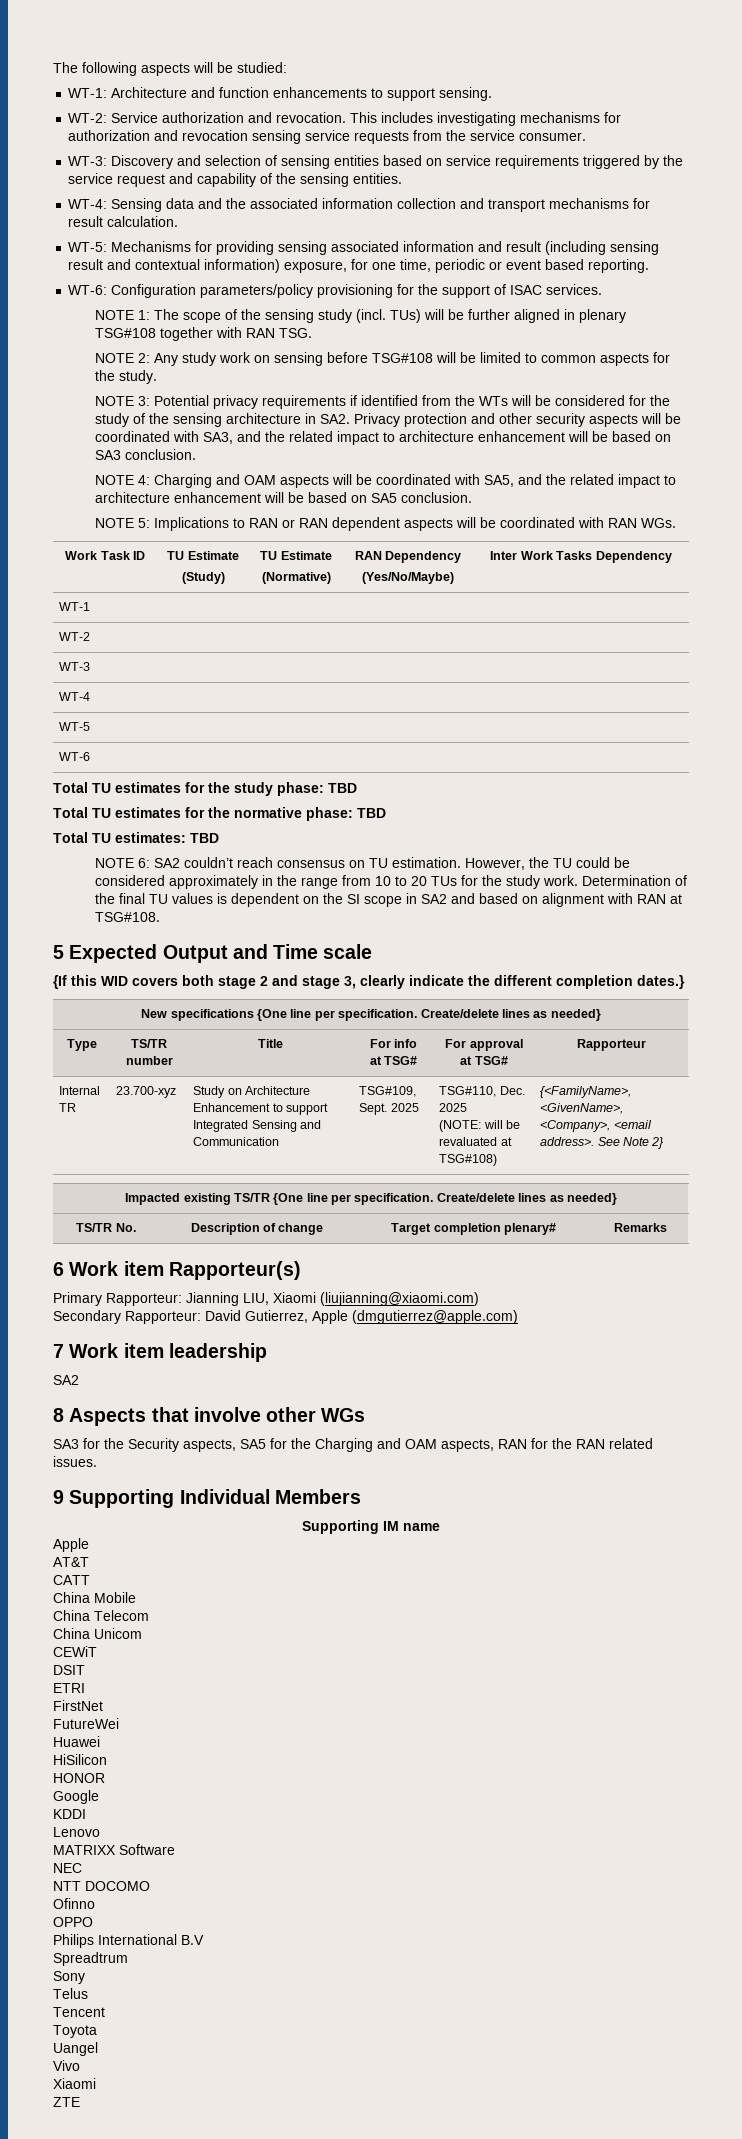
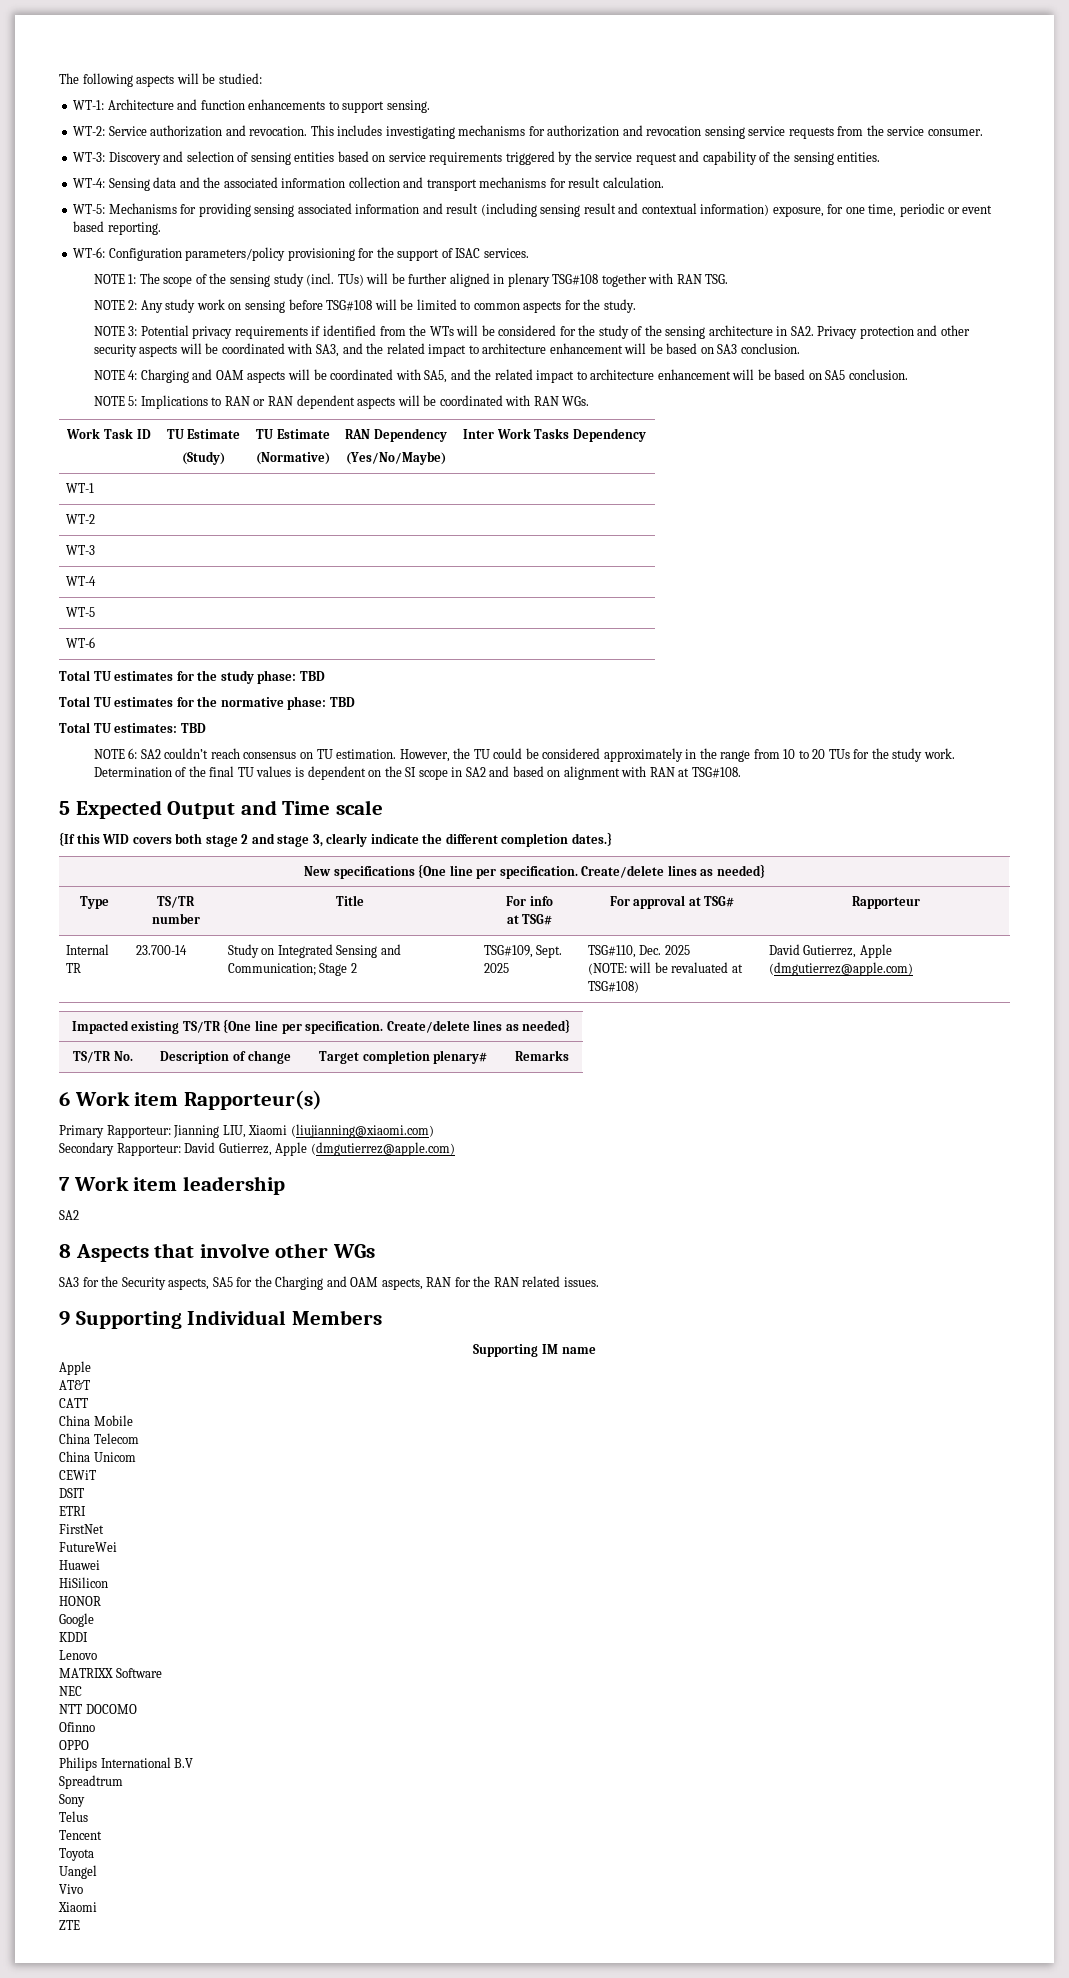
[116,1086,177,1098] 23.700-xyz -> [135,945,187,955] 23.700-14
[244,1086,310,1095] [193,1103,328,1115] [193,1120,321,1132] [193,1137,280,1146] Architecture Enhancement to support Integrated Sensing and Communication -> [277,944,401,958] [227,963,357,976] Integrated Sensing and Communication; Stage 2
[540,1086,632,1098] [540,1103,624,1114] [540,1120,652,1132] [540,1137,664,1149] {<FamilyName>, <GivenName>, <Company>, <email address>. See Note 2} -> [768,944,892,958] [768,962,913,976] David Gutierrez, Apple (dmgutierrez@apple.com)

